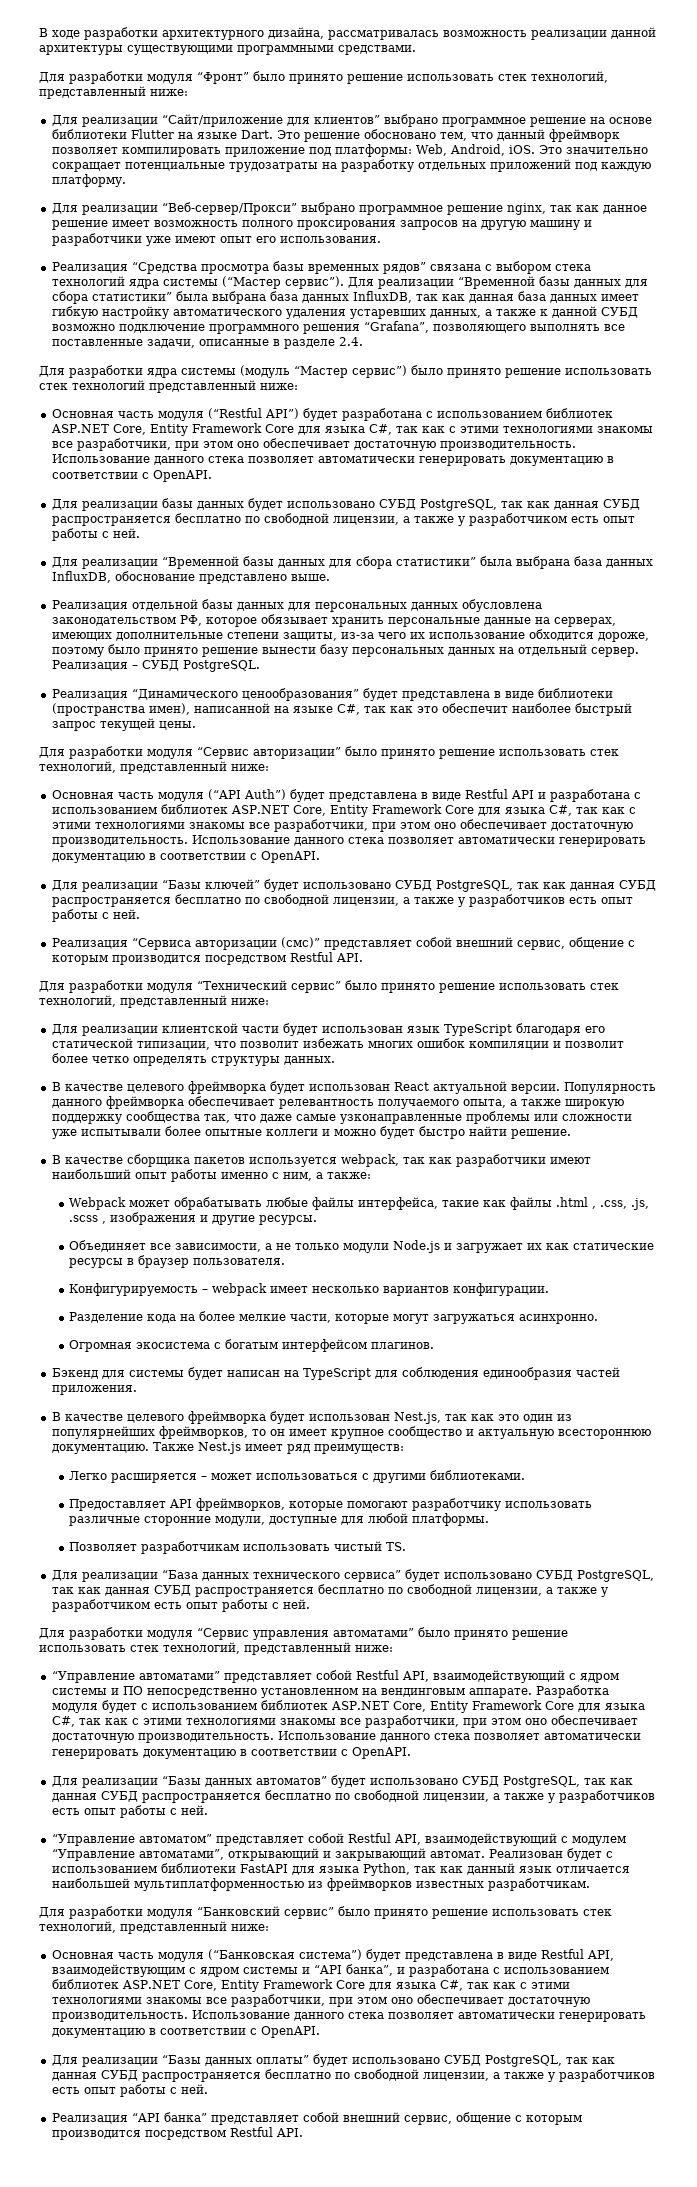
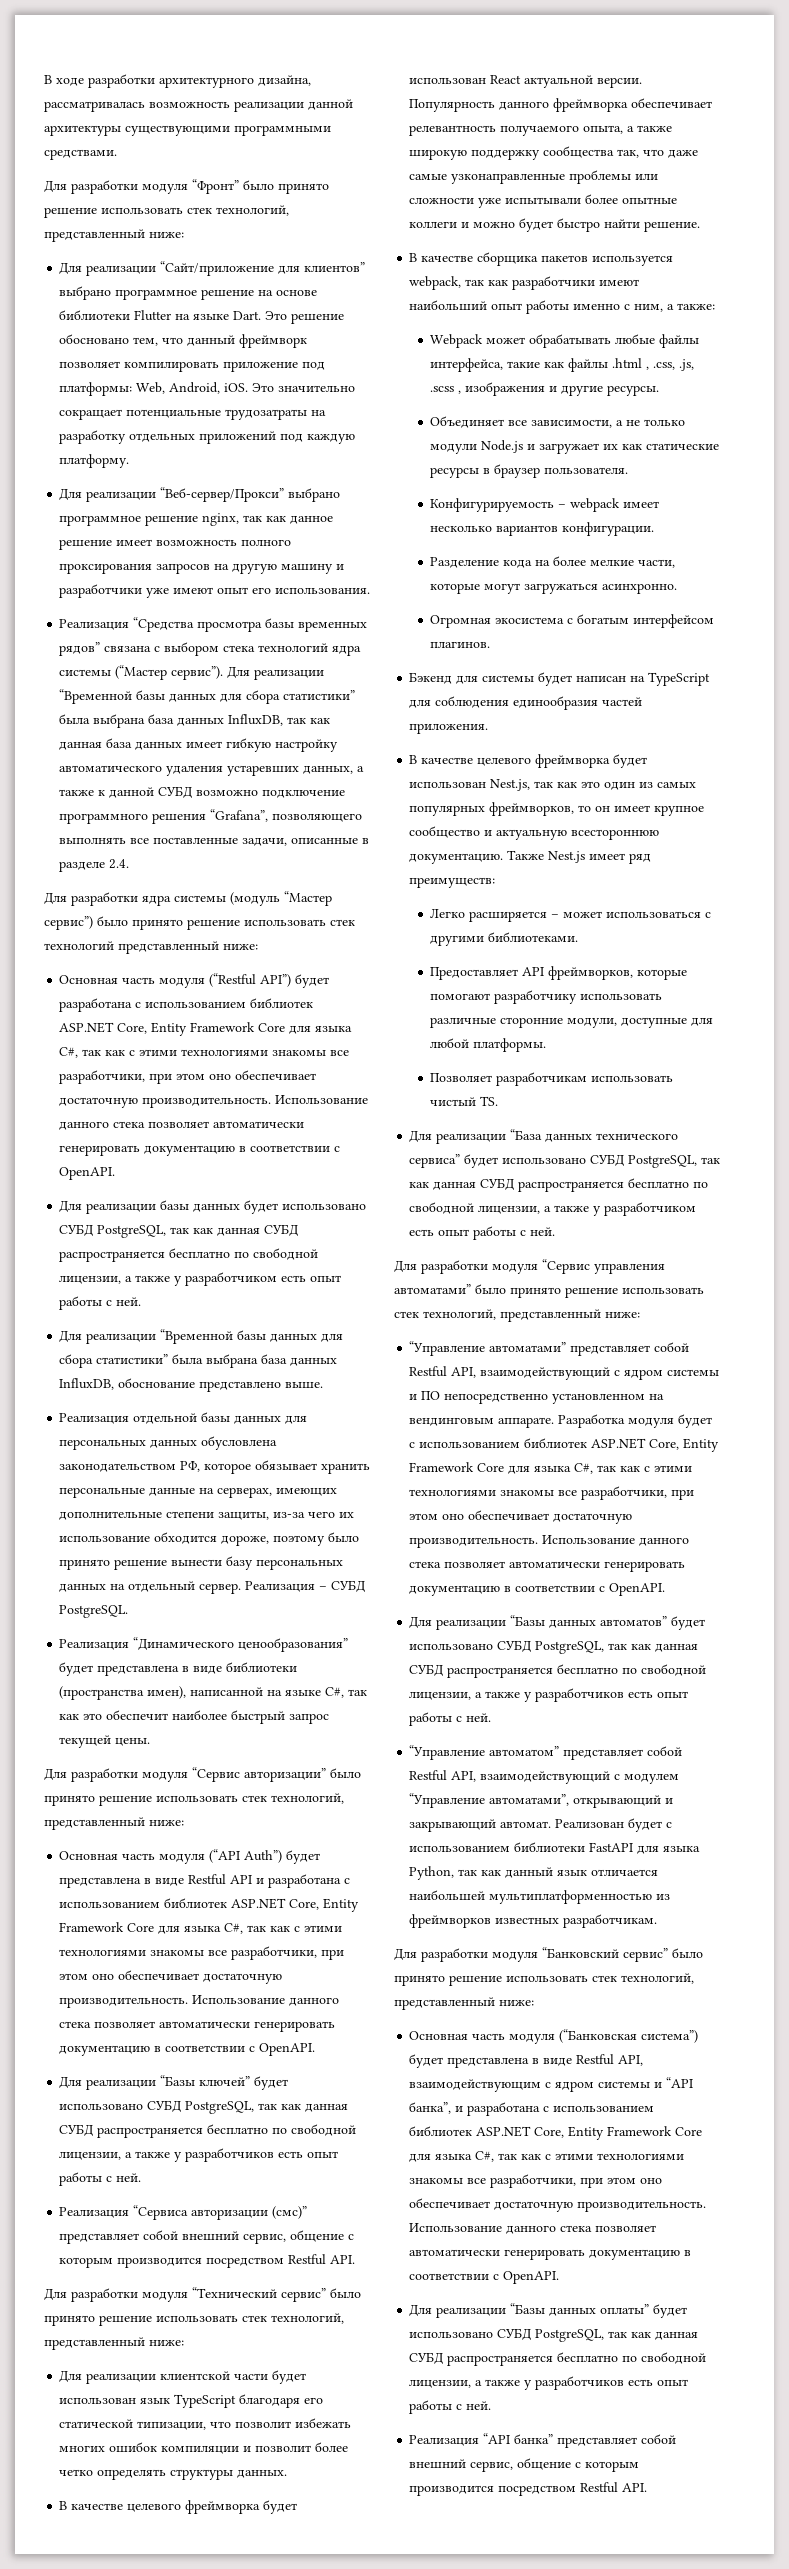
[51,1426,155,1439] популярнейших -> [657,782,697,788] [409,805,486,816] самых популярных

